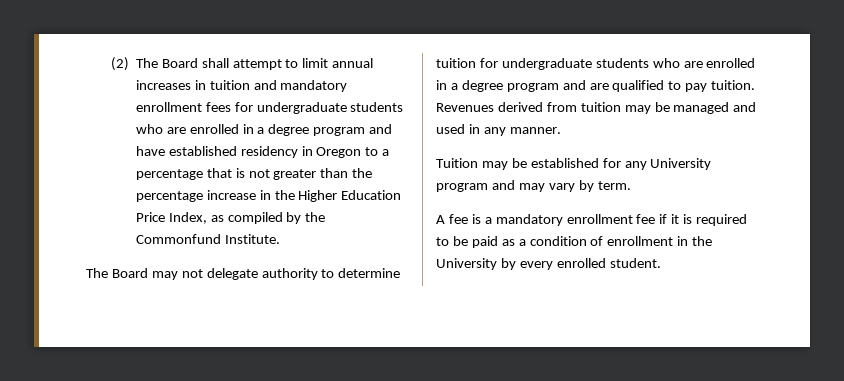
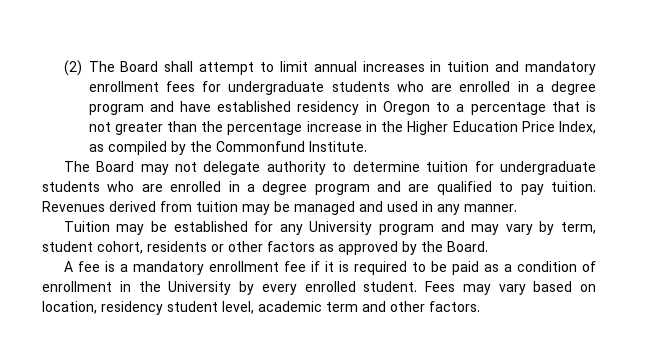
[597,181,631,190] term. -> [561,222,596,234] [42,241,488,255] term, student cohort, residents or other factors as approved by the Board.
(661, 263) none -> [425,281,596,295] [42,301,480,315] Fees may vary based on location, residency student level, academic term and other factors.

